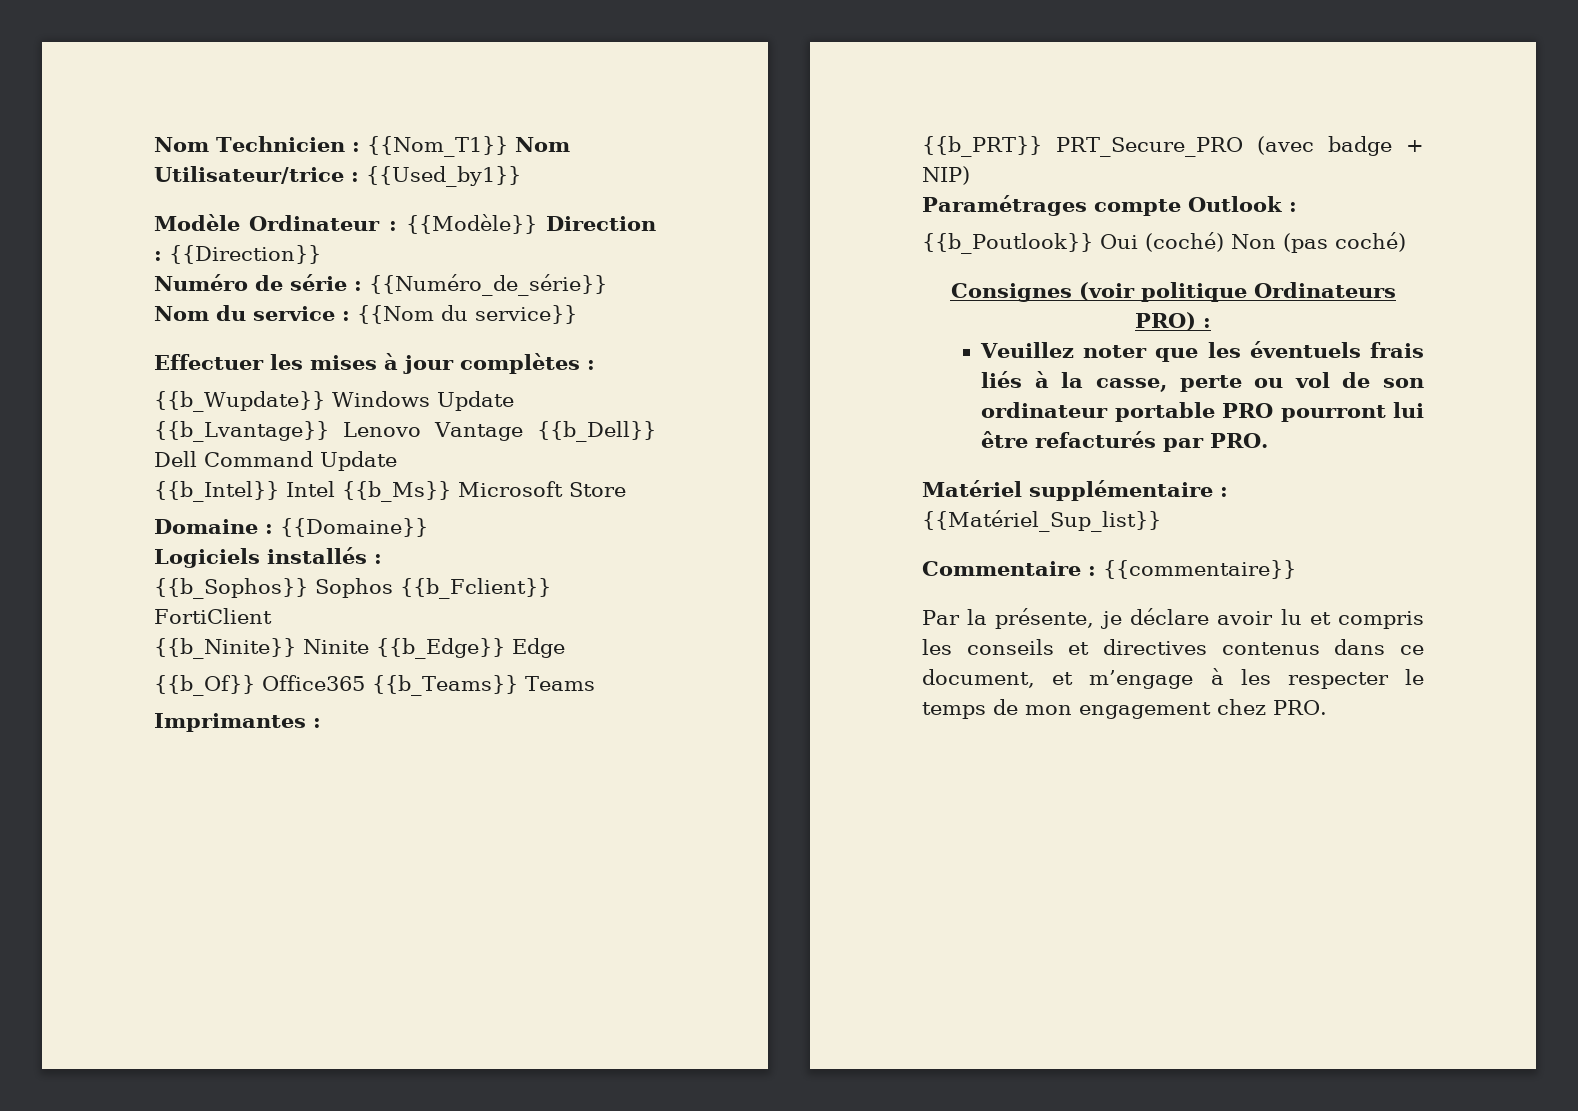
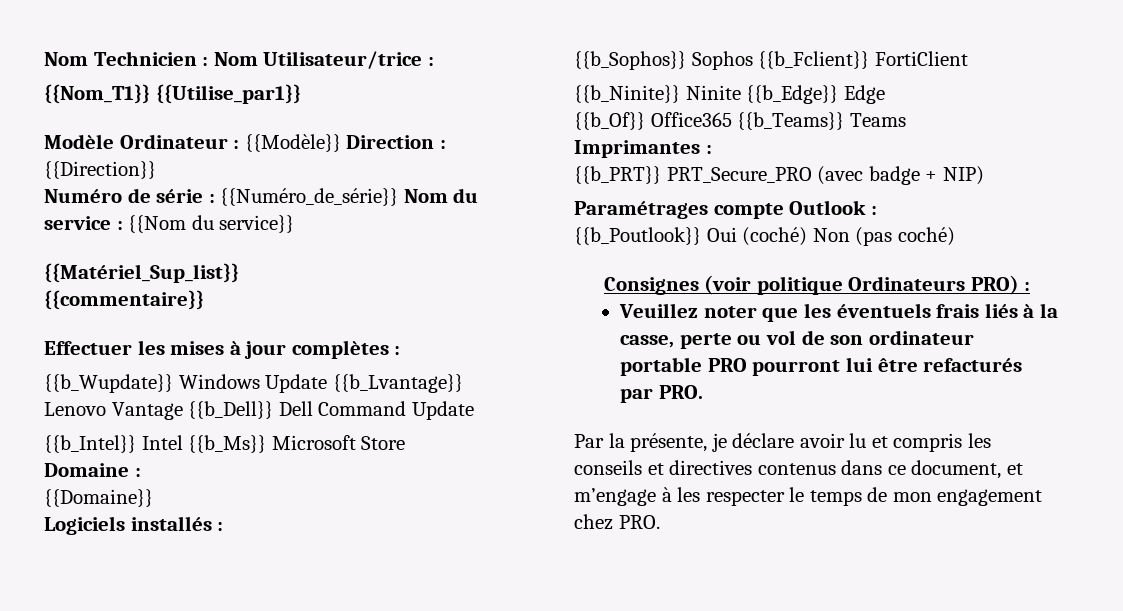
[366,136,508,157] {{Nom_T1}} -> (209, 61) none
[366,166,521,187] {{Used_by1}} -> [44,84,301,104] // {{Nom_T1}} {{Utilise_par1}}
(577, 314) none -> [44,263,239,283] [44,290,204,310] // {{Matériel_Sup_list}} // {{commentaire}}
(273, 529) none -> (141, 472) //
[922,480,1228,501] [922,510,1161,532] [922,560,1296,579] // Matériel supplémentaire : {{Matériel_Sup_list}} // Commentaire : {{commentaire}} -> (703, 392) none

